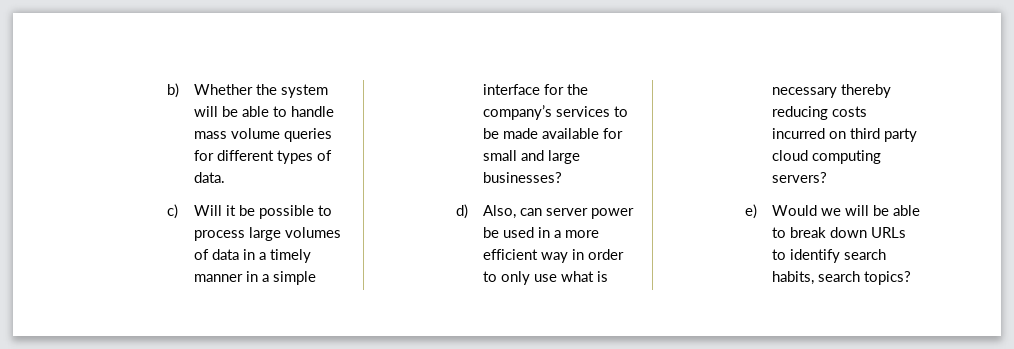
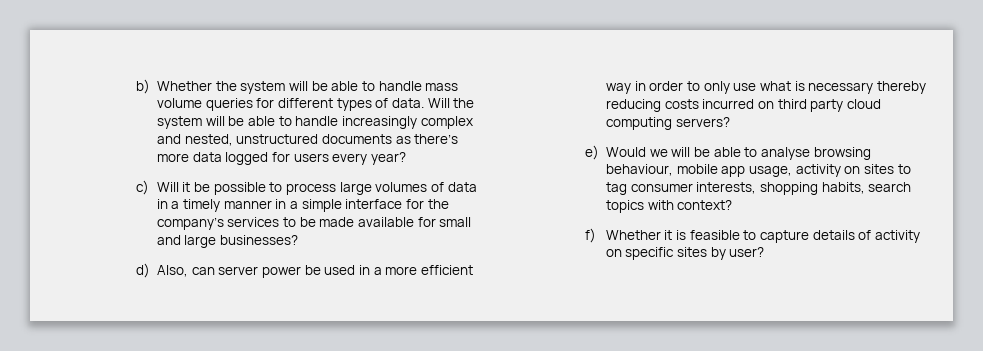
(226, 177) none -> [427,98,475,108] [157,116,473,129] [157,134,459,146] [157,152,407,165] Will the system will be able to handle increasingly complex and nested, unstructured documents as there’s more data logged for users every year?
[790,227,907,238] [772,249,887,263] [772,271,912,285] break down URLs to identify search habits, search topics? -> [761,147,871,160] [606,164,911,177] [606,182,912,195] [606,200,733,213] [585,228,920,243] [605,247,765,260] analyse browsing behaviour, mobile app usage, activity on sites to tag consumer interests, shopping habits, search topics with context? // f) Whether it is feasible to capture details of activity on specific sites by user?

